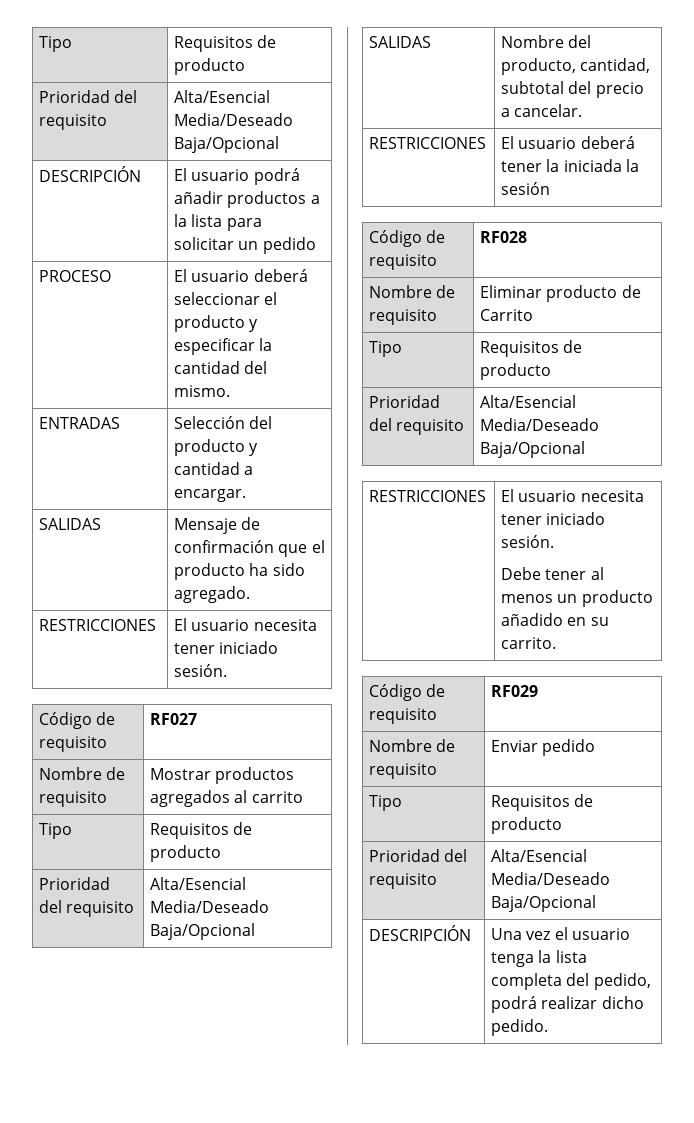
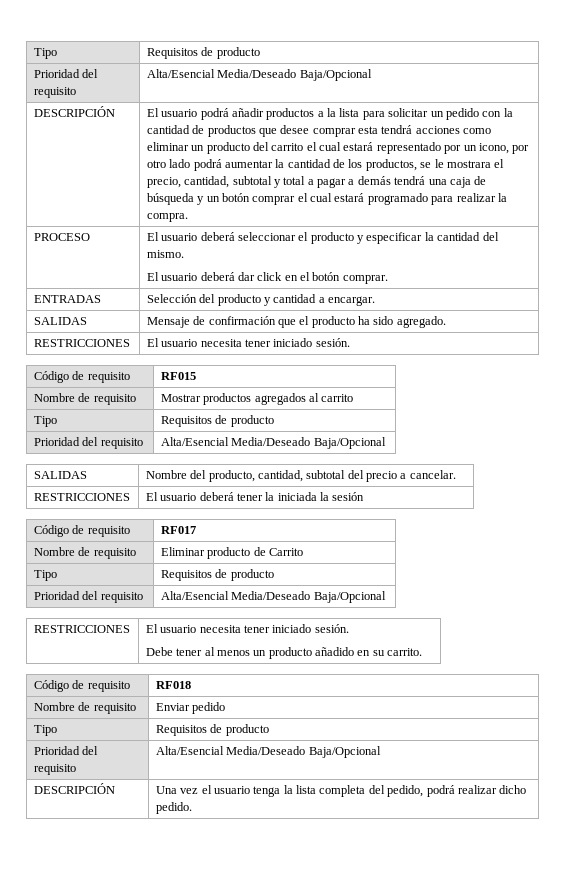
(316, 245) none -> [482,108,513,117] [146,125,492,137] [146,142,530,154] [146,159,505,171] [146,176,487,188] [146,193,507,205] [146,213,188,222] con la cantidad de productos que desee comprar esta tendrá acciones como eliminar un producto del carrito el cual estará representado por un icono, por otro lado podrá aumentar la cantidad de los productos, se le mostrara el precio, cantidad, subtotal y total a pagar a demás tendrá una caja de búsqueda y un botón comprar el cual estará programado para realizar la compra.
(231, 391) none -> [146,272,388,284] // El usuario deberá dar click en el botón comprar.
[150,713,198,725] RF027 -> [160,372,196,380] RF015
[480,231,528,243] RF028 -> [160,526,196,534] RF017
[491,685,539,697] RF029 -> [155,681,191,689] RF018

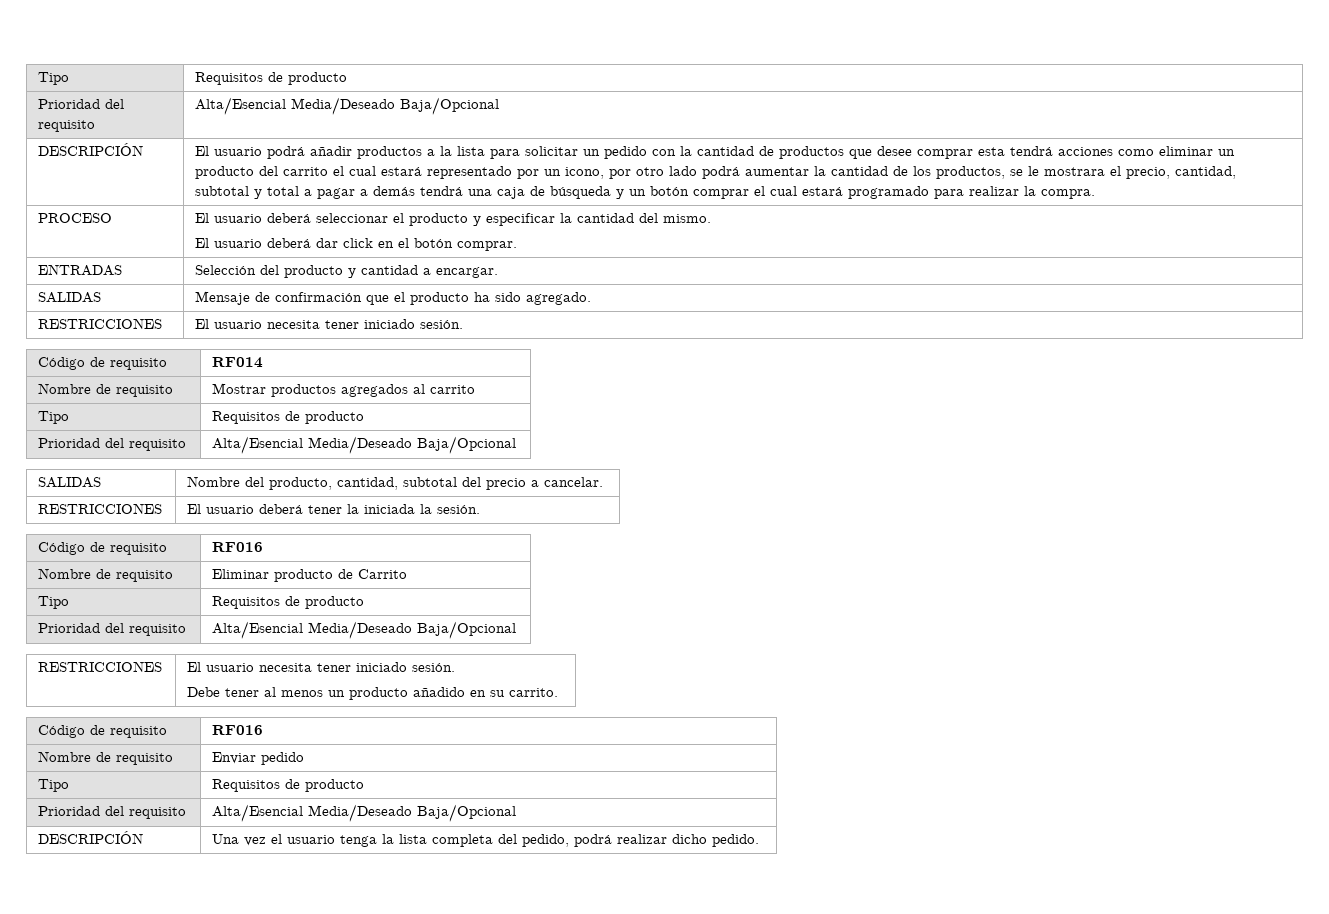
[160,372,196,380] RF015 -> [212,357,264,368] RF014
[332,492,365,501] [33,525,130,537] [160,526,196,534] sesión // Código de requisito | RF017 -> [437,505,481,514] [38,542,168,555] [212,542,264,552] sesión. // Código de requisito | RF016
[155,681,191,689] RF018 -> [212,725,264,735] RF016

